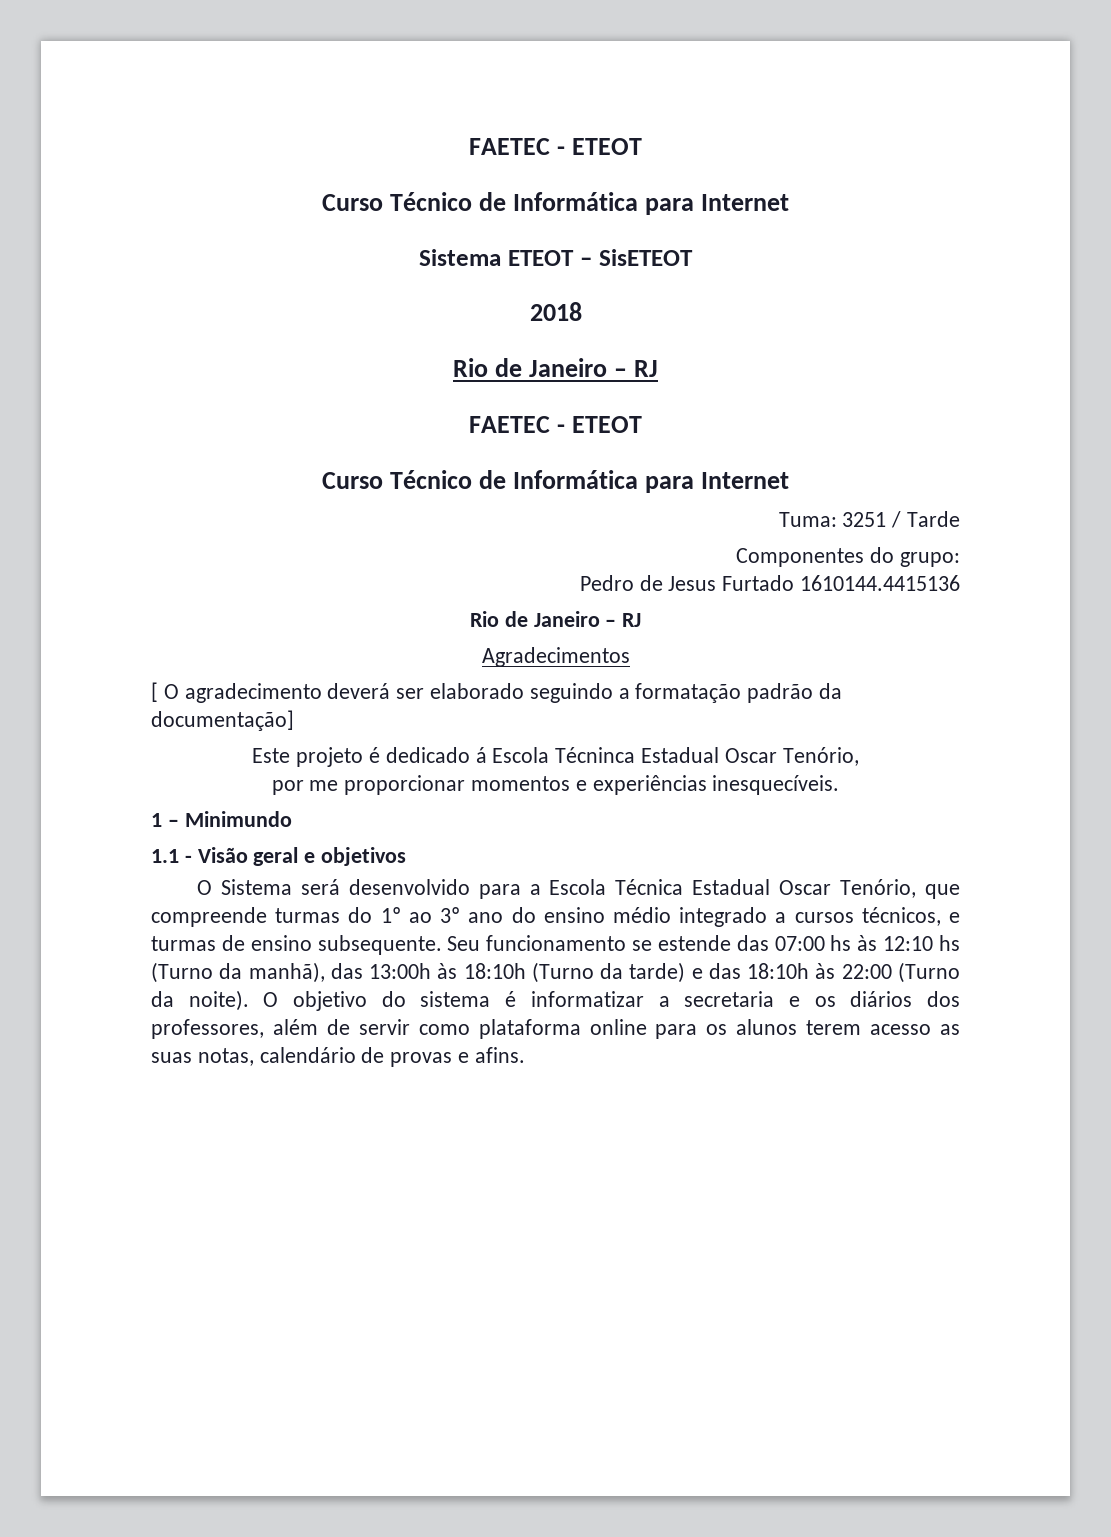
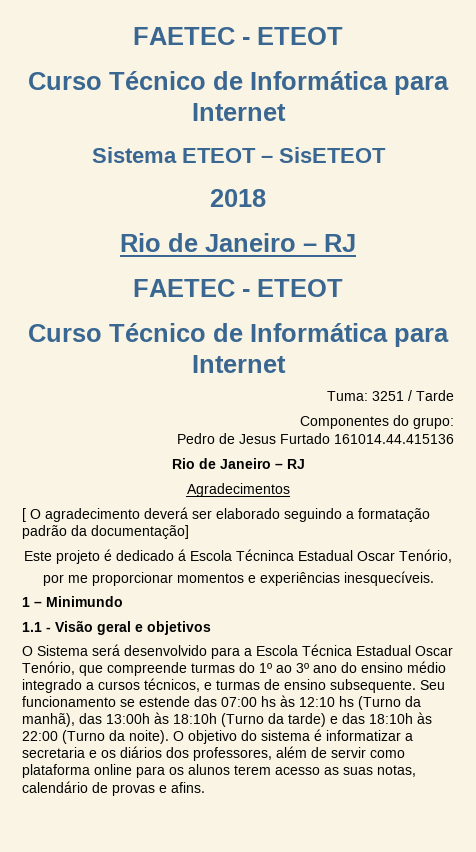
[799,575,960,591] 1610144.4415136 -> [334,434,454,444] 161014.44.415136

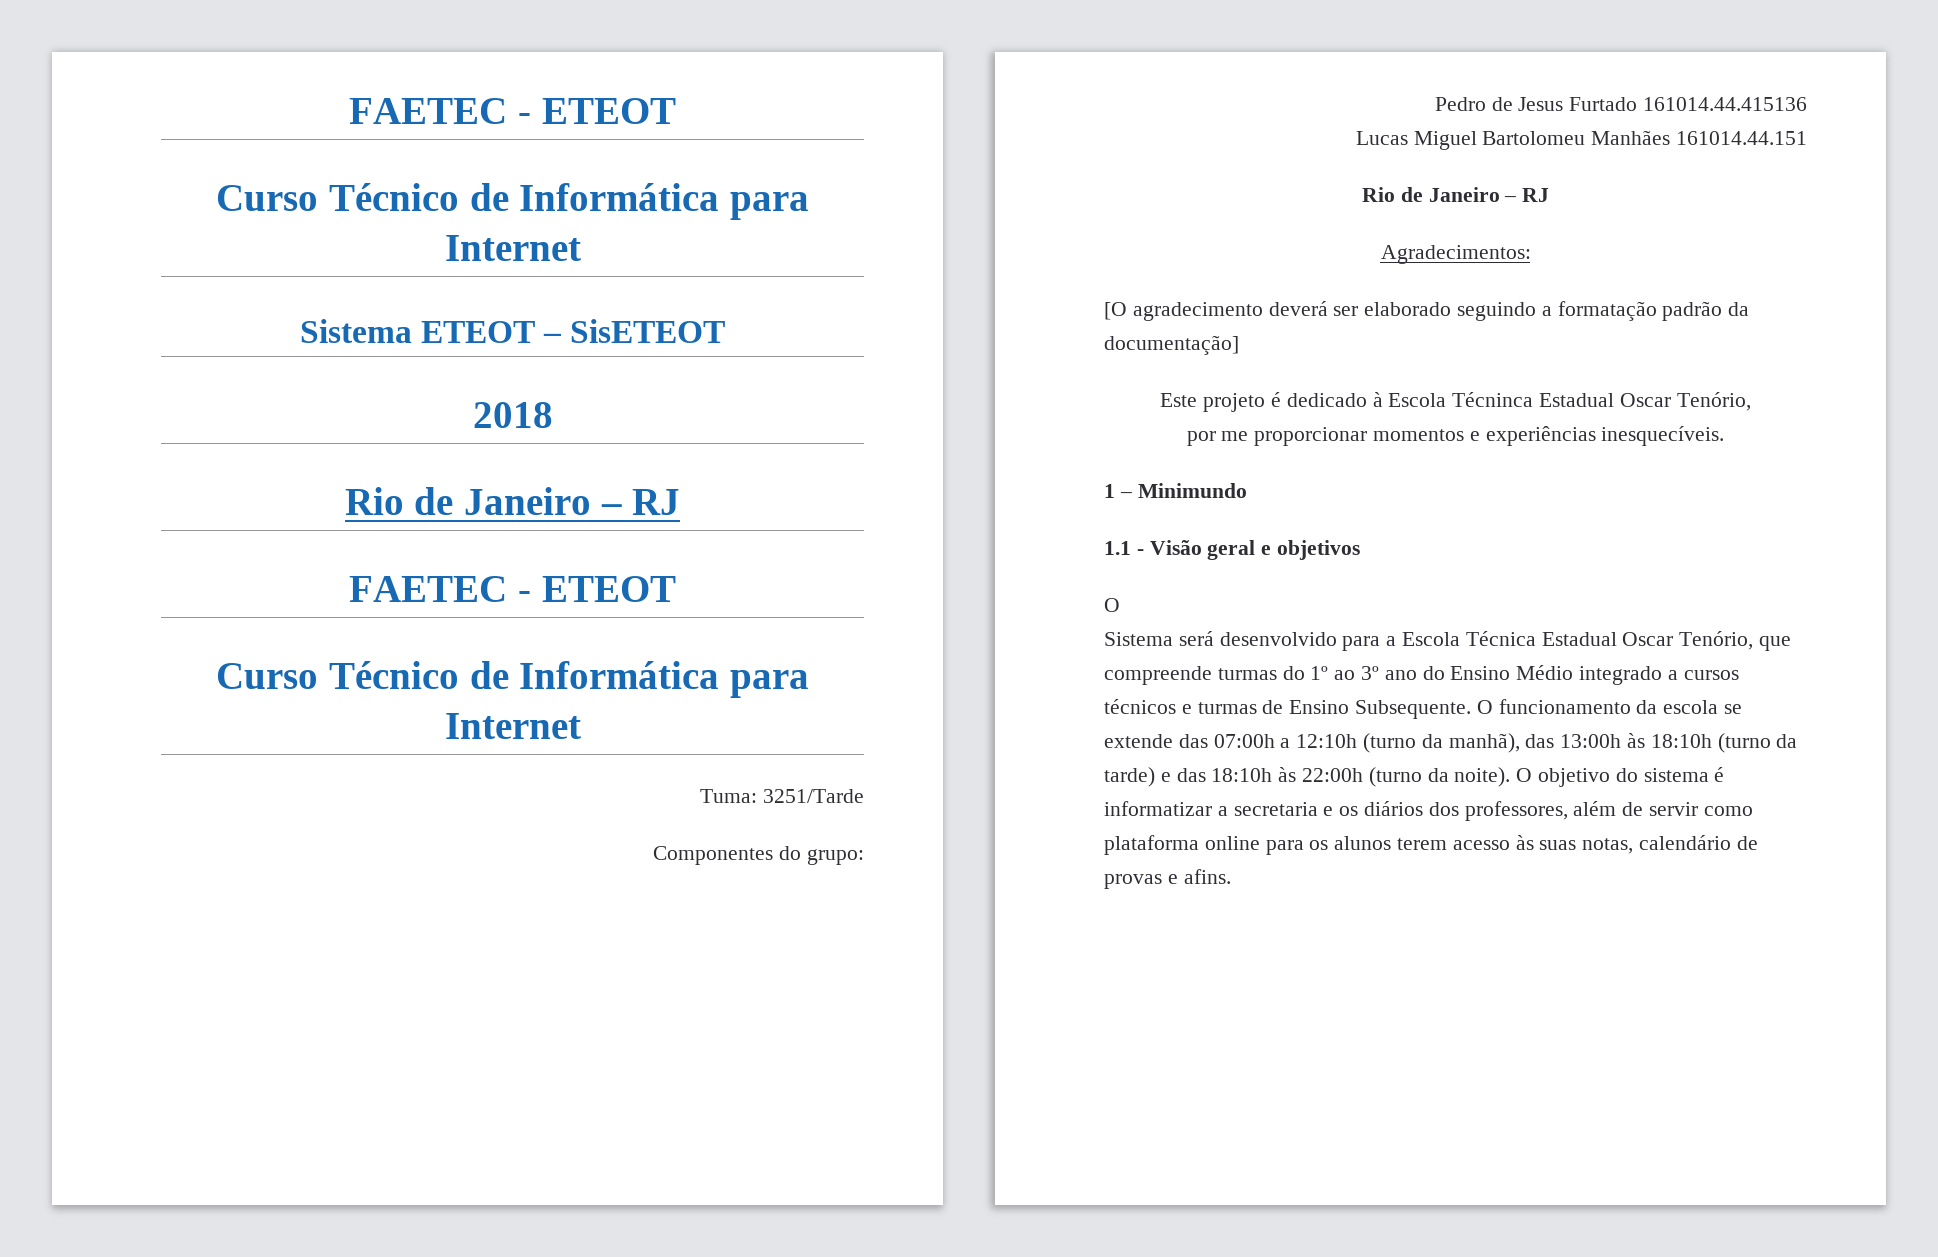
[372,390,454,401] 3251 / Tarde -> [762,789,864,803] 3251/Tarde
[171,458,305,469] [186,483,290,497] [22,508,41,522] // Rio de Janeiro – RJ // Agradecimentos // [ O -> [1355,130,1807,150] [1361,187,1550,202] [1380,245,1531,264] [1104,302,1127,320] // Lucas Miguel Bartolomeu Manhães 161014.44.151 // Rio de Janeiro – RJ // Agradecimentos: // [O
[178,549,186,561] á -> [1372,392,1383,407] à
(33, 651) none -> (1120, 605) //
[361,661,446,673] ensino médio -> [1450,665,1574,680] Ensino Médio
[144,678,200,692] técnicos, -> [1104,699,1176,714] técnicos
[284,679,445,693] [22,695,401,710] ensino subsequente. Seu funcionamento se estende das 07:00 hs às 12:10 hs (Turno -> [1289,699,1743,719] [1104,733,1417,753] Ensino Subsequente. O funcionamento da escola se extende das 07:00h a 12:10h (turno
[221,713,264,727] (Turno -> [1717,733,1771,753] (turno
[22,730,105,744] 22:00 (Turno -> [1302,767,1422,787] 22:00h (turno
[324,767,339,775] as -> [1515,835,1534,850] às

